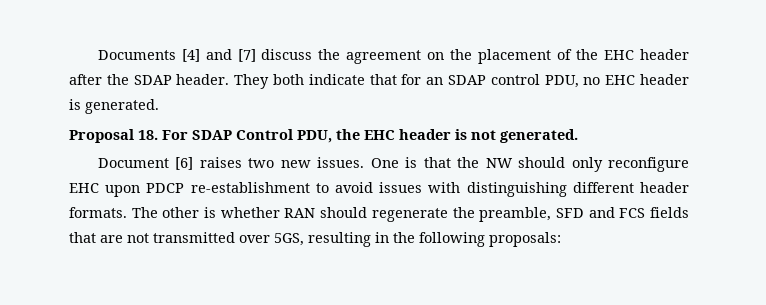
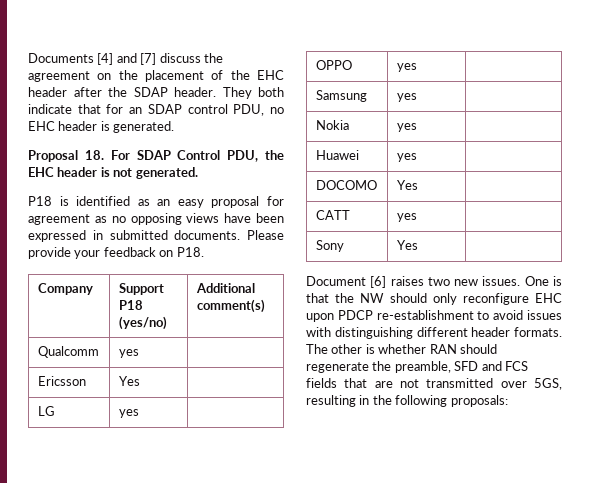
(578, 136) none -> [28,196,284,208] [28,213,284,225] [28,230,284,242] [28,247,204,259] [37,283,93,295] [118,283,164,295] [118,300,143,310] [118,316,167,330] [195,283,255,293] [196,299,265,313] [37,346,99,358] [118,349,139,358] [37,376,86,386] [118,376,140,386] [37,406,55,416] [118,409,139,418] [315,60,352,70] [396,63,417,72] [315,90,367,102] [396,93,417,102] [315,120,349,130] [396,123,417,132] [315,150,359,160] [396,153,417,162] [315,180,377,190] [396,180,418,190] [315,210,350,220] [396,213,417,222] [315,240,344,252] [396,240,418,250] // P18 is identified as an easy proposal for agreement as no opposing views have been expressed in submitted documents. Please provide your feedback on P18. // Company | Support P18 (yes/no) | Additional comment(s) // Qualcomm | yes | // Ericsson | Yes | // LG | yes | // OPPO | yes | // Samsung | yes | // Nokia | yes | // Huawei | yes | // DOCOMO | Yes | // CATT | yes | // Sony | Yes |

